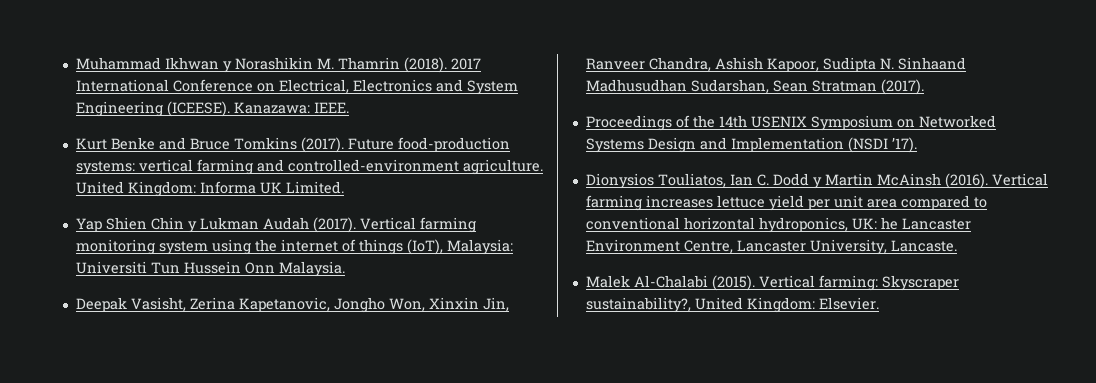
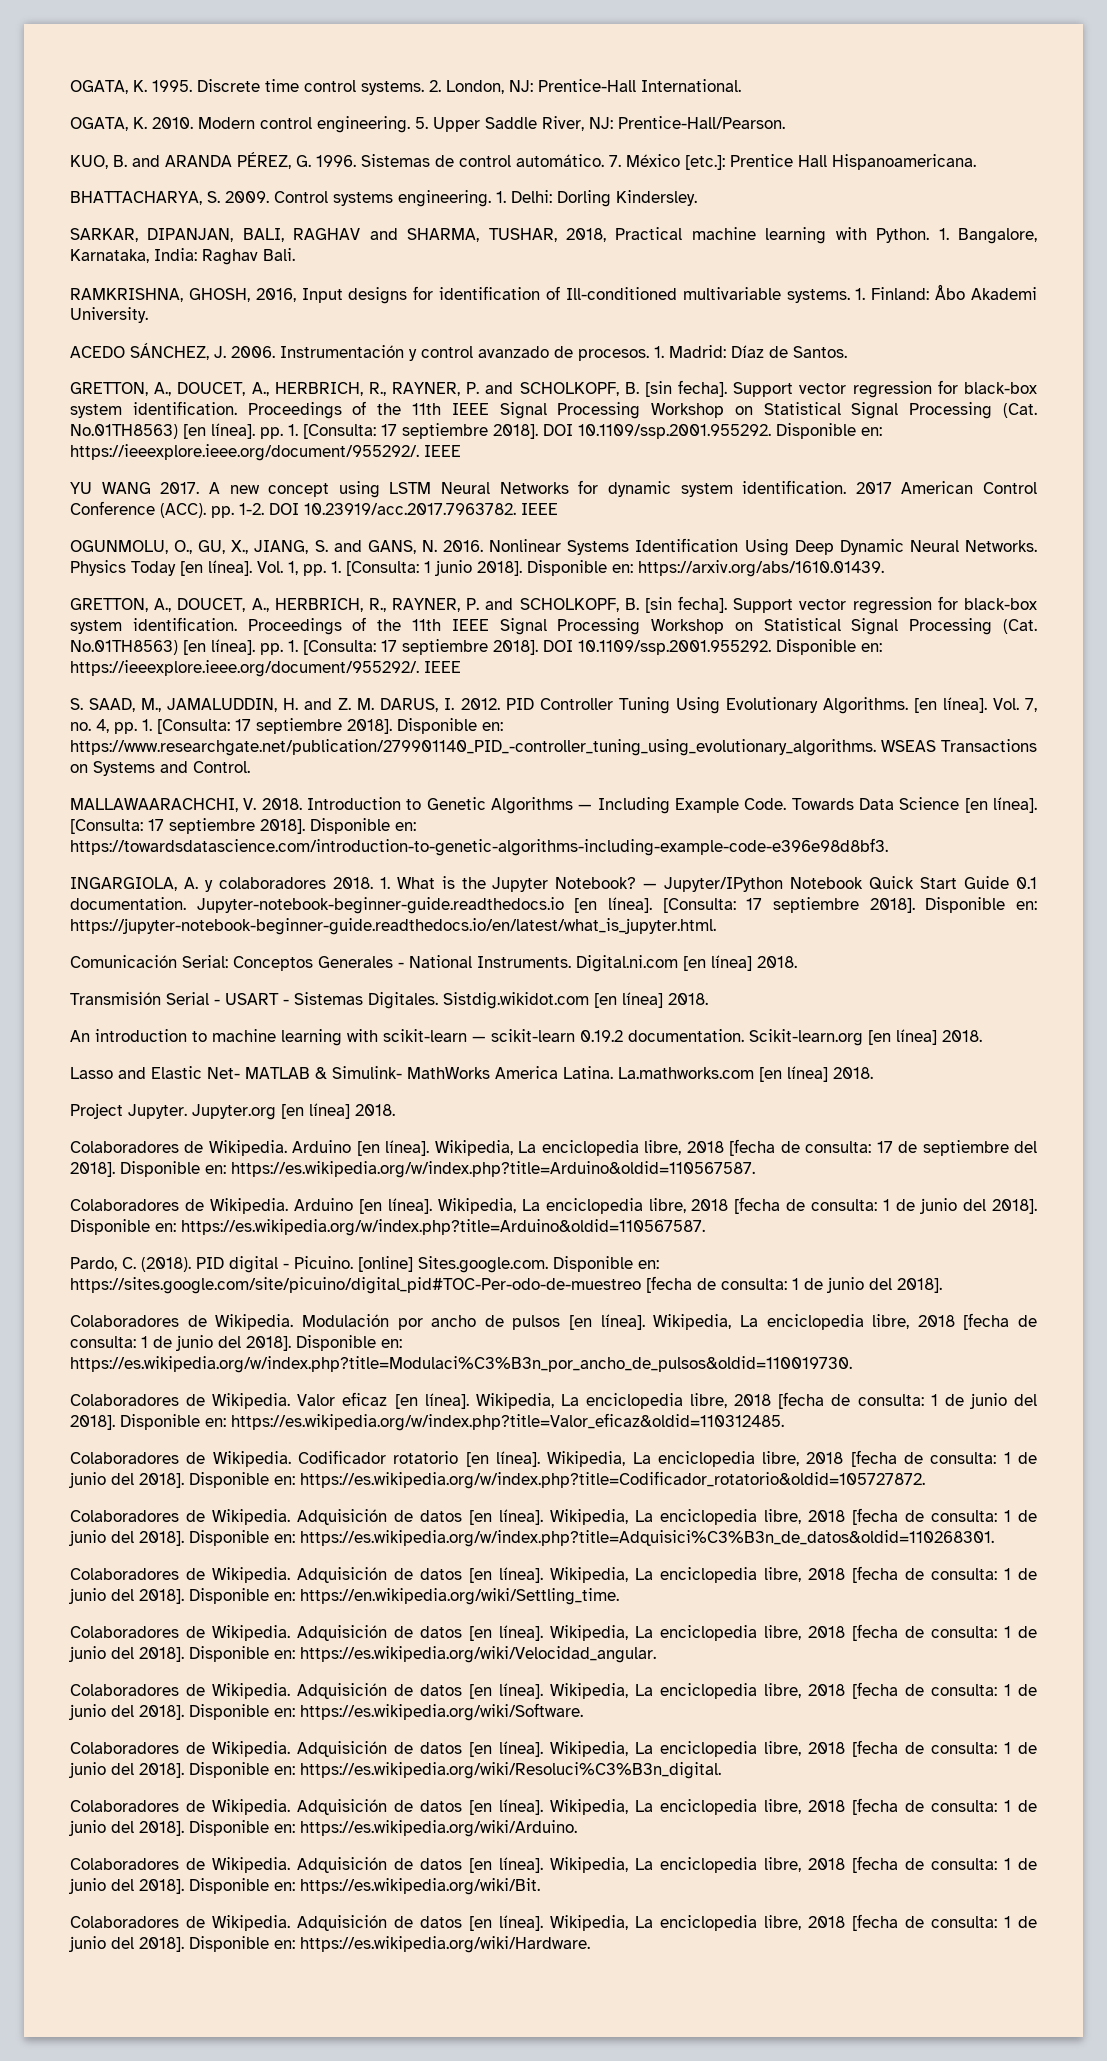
[75,57,481,73] [75,79,518,95] [75,101,349,117] [75,137,510,153] [75,159,543,175] [75,181,344,197] [75,217,476,233] [75,239,513,255] [75,261,345,277] [75,297,509,313] [585,57,966,72] [585,79,924,95] [585,115,996,131] [585,137,917,153] [585,173,1048,189] [585,195,987,211] [585,217,971,233] [585,239,957,255] [585,275,959,291] [585,297,879,313] Muhammad Ikhwan y Norashikin M. Thamrin (2018). 2017 International Conference on Electrical, Electronics and System Engineering (ICEESE). Kanazawa: IEEE. // Kurt Benke and Bruce Tomkins (2017). Future food-production systems: vertical farming and controlled-environment agriculture. United Kingdom: Informa UK Limited. // Yap Shien Chin y Lukman Audah (2017). Vertical farming monitoring system using the internet of things (IoT), Malaysia: Universiti Tun Hussein Onn Malaysia. // Deepak Vasisht, Zerina Kapetanovic, Jongho Won, Xinxin Jin, Ranveer Chandra, Ashish Kapoor, Sudipta N. Sinhaand Madhusudhan Sudarshan, Sean Stratman (2017). // Proceedings of the 14th USENIX Symposium on Networked Systems Design and Implementation (NSDI ’17). // Dionysios Touliatos, Ian C. Dodd y Martin McAinsh (2016). Vertical farming increases lettuce yield per unit area compared to conventional horizontal hydroponics, UK: he Lancaster Environment Centre, Lancaster University, Lancaste. // Malek Al-Chalabi (2015). Vertical farming: Skyscraper sustainability?, United Kingdom: Elsevier. -> [70,79,741,95] [70,116,785,133] [70,152,976,170] [70,190,697,207] [70,227,1037,244] [70,248,295,265] [70,284,1037,304] [70,307,148,323] [70,343,847,361] [70,380,1037,398] [70,401,1038,419] [70,423,882,439] [70,444,461,461] [70,480,1037,498] [70,501,558,518] [70,538,1037,556] [70,560,884,577] [70,596,1037,614] [70,617,1038,635] [70,639,882,655] [70,660,461,677] [70,697,1037,714] [70,718,503,734] [70,739,1037,756] [70,761,250,776] [70,797,1038,814] [70,818,416,834] [70,838,888,856] [70,876,1038,892] [70,897,1037,914] [70,918,716,935] [70,955,797,972] [70,992,708,1009] [70,1029,982,1046] [70,1066,873,1082] [70,1103,395,1120] [70,1139,1038,1156] [70,1161,755,1178] [70,1197,1038,1214] [70,1219,705,1236] [70,1256,659,1273] [70,1276,942,1294] [70,1313,1037,1330] [70,1335,402,1351] [70,1356,852,1373] [70,1392,1037,1409] [70,1413,784,1431] [70,1450,1037,1467] [69,1471,925,1489] [70,1508,1037,1525] [69,1530,994,1547] [70,1566,1037,1583] [69,1588,619,1605] [70,1624,1037,1641] [69,1646,656,1663] [70,1682,1037,1699] [69,1703,583,1721] [70,1740,1037,1757] [69,1762,721,1779] [70,1798,1037,1815] [69,1820,577,1837] [70,1856,1037,1873] [69,1878,540,1895] [70,1914,1037,1931] [69,1936,590,1953] OGATA, K. 1995. Discrete time control systems. 2. London, NJ: Prentice-Hall International. // OGATA, K. 2010. Modern control engineering. 5. Upper Saddle River, NJ: Prentice-Hall/Pearson. // KUO, B. and ARANDA PÉREZ, G. 1996. Sistemas de control automático. 7. México [etc.]: Prentice Hall Hispanoamericana. // BHATTACHARYA, S. 2009. Control systems engineering. 1. Delhi: Dorling Kindersley. // SARKAR, DIPANJAN, BALI, RAGHAV and SHARMA, TUSHAR, 2018, Practical machine learning with Python. 1. Bangalore, Karnataka, India: Raghav Bali. // RAMKRISHNA, GHOSH, 2016, Input designs for identification of Ill-conditioned multivariable systems. 1. Finland: Åbo Akademi University. // ACEDO SÁNCHEZ, J. 2006. Instrumentación y control avanzado de procesos. 1. Madrid: Díaz de Santos. // GRETTON, A., DOUCET, A., HERBRICH, R., RAYNER, P. and SCHOLKOPF, B. [sin fecha]. Support vector regression for black-box system identification. Proceedings of the 11th IEEE Signal Processing Workshop on Statistical Signal Processing (Cat. No.01TH8563) [en línea]. pp. 1. [Consulta: 17 septiembre 2018]. DOI 10.1109/ssp.2001.955292. Disponible en: https://ieeexplore.ieee.org/document/955292/. IEEE // YU WANG 2017. A new concept using LSTM Neural Networks for dynamic system identification. 2017 American Control Conference (ACC). pp. 1-2. DOI 10.23919/acc.2017.7963782. IEEE // OGUNMOLU, O., GU, X., JIANG, S. and GANS, N. 2016. Nonlinear Systems Identification Using Deep Dynamic Neural Networks. Physics Today [en línea]. Vol. 1, pp. 1. [Consulta: 1 junio 2018]. Disponible en: https://arxiv.org/abs/1610.01439. // GRETTON, A., DOUCET, A., HERBRICH, R., RAYNER, P. and SCHOLKOPF, B. [sin fecha]. Support vector regression for black-box system identification. Proceedings of the 11th IEEE Signal Processing Workshop on Statistical Signal Processing (Cat. No.01TH8563) [en línea]. pp. 1. [Consulta: 17 septiembre 2018]. DOI 10.1109/ssp.2001.955292. Disponible en: https://ieeexplore.ieee.org/document/955292/. IEEE // S. SAAD, M., JAMALUDDIN, H. and Z. M. DARUS, I. 2012. PID Controller Tuning Using Evolutionary Algorithms. [en línea]. Vol. 7, no. 4, pp. 1. [Consulta: 17 septiembre 2018]. Disponible en: https://www.researchgate.net/publication/279901140_PID_-controller_tuning_using_evolutionary_algorithms. WSEAS Transactions on Systems and Control. // MALLAWAARACHCHI, V. 2018. Introduction to Genetic Algorithms — Including Example Code. Towards Data Science [en línea]. [Consulta: 17 septiembre 2018]. Disponible en: https://towardsdatascience.com/introduction-to-genetic-algorithms-including-example-code-e396e98d8bf3. // INGARGIOLA, A. y colaboradores 2018. 1. What is the Jupyter Notebook? — Jupyter/IPython Notebook Quick Start Guide 0.1 documentation. Jupyter-notebook-beginner-guide.readthedocs.io [en línea]. [Consulta: 17 septiembre 2018]. Disponible en: https://jupyter-notebook-beginner-guide.readthedocs.io/en/latest/what_is_jupyter.html. // Comunicación Serial: Conceptos Generales - National Instruments. Digital.ni.com [en línea] 2018. // Transmisión Serial - USART - Sistemas Digitales. Sistdig.wikidot.com [en línea] 2018. // An introduction to machine learning with scikit-learn — scikit-learn 0.19.2 documentation. Scikit-learn.org [en línea] 2018. // Lasso and Elastic Net- MATLAB & Simulink- MathWorks America Latina. La.mathworks.com [en línea] 2018. // Project Jupyter. Jupyter.org [en línea] 2018. // Colaboradores de Wikipedia. Arduino [en línea]. Wikipedia, La enciclopedia libre, 2018 [fecha de consulta: 17 de septiembre del 2018]. Disponible en: https://es.wikipedia.org/w/index.php?title=Arduino&oldid=110567587. // Colaboradores de Wikipedia. Arduino [en línea]. Wikipedia, La enciclopedia libre, 2018 [fecha de consulta: 1 de junio del 2018]. Disponible en: https://es.wikipedia.org/w/index.php?title=Arduino&oldid=110567587. // Pardo, C. (2018). PID digital - Picuino. [online] Sites.google.com. Disponible en: https://sites.google.com/site/picuino/digital_pid#TOC-Per-odo-de-muestreo [fecha de consulta: 1 de junio del 2018]. // Colaboradores de Wikipedia. Modulación por ancho de pulsos [en línea]. Wikipedia, La enciclopedia libre, 2018 [fecha de consulta: 1 de junio del 2018]. Disponible en: https://es.wikipedia.org/w/index.php?title=Modulaci%C3%B3n_por_ancho_de_pulsos&oldid=110019730. // Colaboradores de Wikipedia. Valor eficaz [en línea]. Wikipedia, La enciclopedia libre, 2018 [fecha de consulta: 1 de junio del 2018]. Disponible en: https://es.wikipedia.org/w/index.php?title=Valor_eficaz&oldid=110312485. // Colaboradores de Wikipedia. Codificador rotatorio [en línea]. Wikipedia, La enciclopedia libre, 2018 [fecha de consulta: 1 de junio del 2018]. Disponible en: https://es.wikipedia.org/w/index.php?title=Codificador_rotatorio&oldid=105727872. // Colaboradores de Wikipedia. Adquisición de datos [en línea]. Wikipedia, La enciclopedia libre, 2018 [fecha de consulta: 1 de junio del 2018]. Disponible en: https://es.wikipedia.org/w/index.php?title=Adquisici%C3%B3n_de_datos&oldid=110268301. // Colaboradores de Wikipedia. Adquisición de datos [en línea]. Wikipedia, La enciclopedia libre, 2018 [fecha de consulta: 1 de junio del 2018]. Disponible en: https://en.wikipedia.org/wiki/Settling_time. // Colaboradores de Wikipedia. Adquisición de datos [en línea]. Wikipedia, La enciclopedia libre, 2018 [fecha de consulta: 1 de junio del 2018]. Disponible en: https://es.wikipedia.org/wiki/Velocidad_angular. // Colaboradores de Wikipedia. Adquisición de datos [en línea]. Wikipedia, La enciclopedia libre, 2018 [fecha de consulta: 1 de junio del 2018]. Disponible en: https://es.wikipedia.org/wiki/Software. // Colaboradores de Wikipedia. Adquisición de datos [en línea]. Wikipedia, La enciclopedia libre, 2018 [fecha de consulta: 1 de junio del 2018]. Disponible en: https://es.wikipedia.org/wiki/Resoluci%C3%B3n_digital. // Colaboradores de Wikipedia. Adquisición de datos [en línea]. Wikipedia, La enciclopedia libre, 2018 [fecha de consulta: 1 de junio del 2018]. Disponible en: https://es.wikipedia.org/wiki/Arduino. // Colaboradores de Wikipedia. Adquisición de datos [en línea]. Wikipedia, La enciclopedia libre, 2018 [fecha de consulta: 1 de junio del 2018]. Disponible en: https://es.wikipedia.org/wiki/Bit. // Colaboradores de Wikipedia. Adquisición de datos [en línea]. Wikipedia, La enciclopedia libre, 2018 [fecha de consulta: 1 de junio del 2018]. Disponible en: https://es.wikipedia.org/wiki/Hardware.

